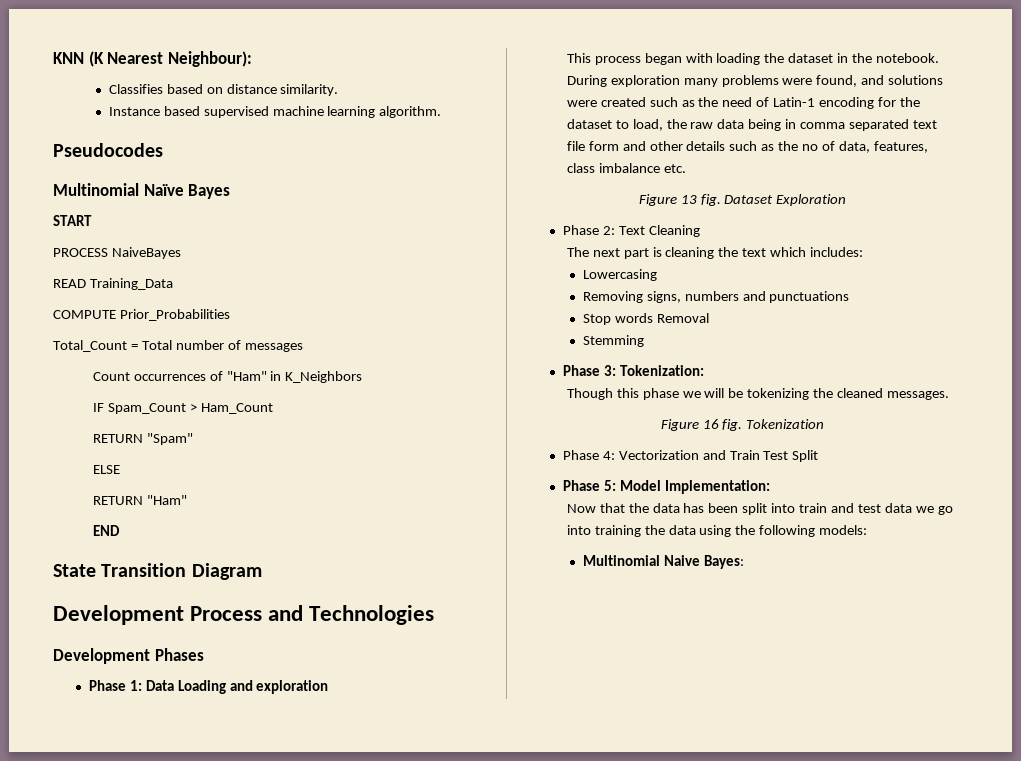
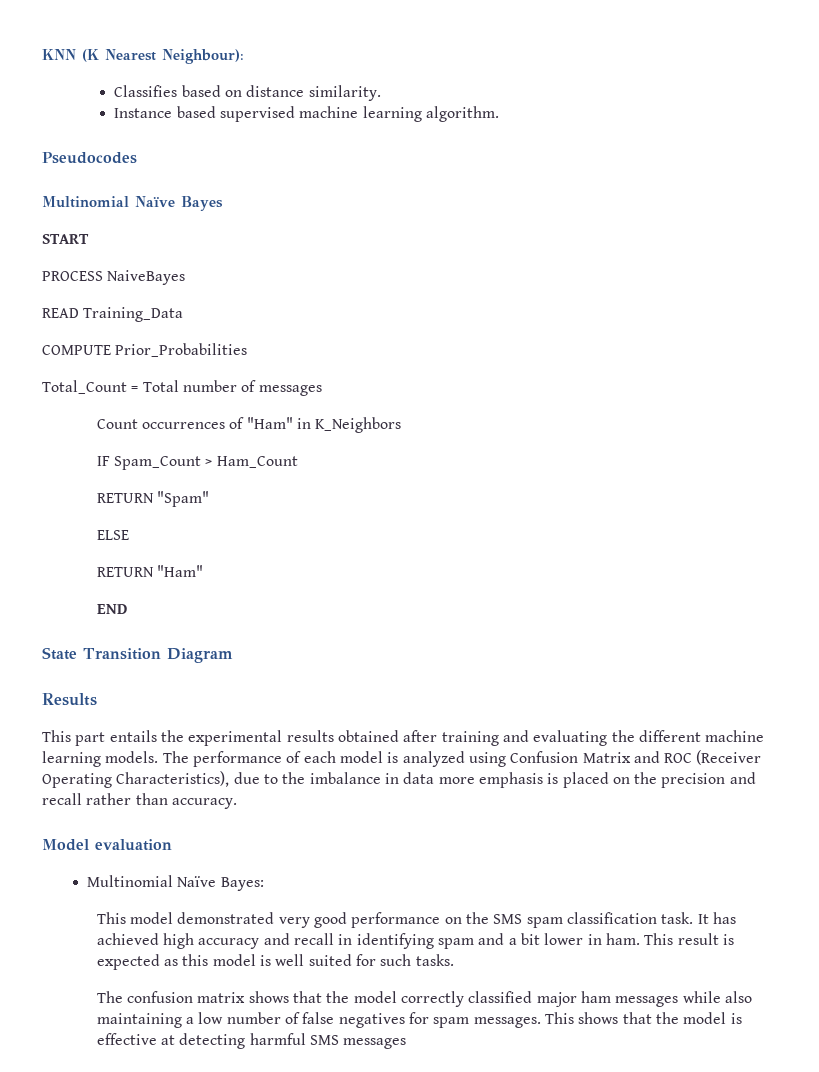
[53,605,435,625] [53,648,204,664] [88,680,329,694] [566,53,940,65] [566,75,944,87] [566,97,920,109] [566,119,937,131] [566,141,928,153] [566,163,686,173] [638,194,847,206] [562,225,700,237] [566,247,864,259] [582,269,657,281] [582,291,850,303] [582,313,709,325] [582,335,644,347] [562,365,704,376] [566,388,950,400] [660,419,825,431] [562,450,819,462] [562,480,770,494] [566,503,953,515] [566,525,868,537] [582,555,744,569] Development Process and Technologies // Development Phases // Phase 1: Data Loading and exploration // This process began with loading the dataset in the notebook. During exploration many problems were found, and solutions were created such as the need of Latin-1 encoding for the dataset to load, the raw data being in comma separated text file form and other details such as the no of data, features, class imbalance etc. // Figure 13 fig. Dataset Exploration // Phase 2: Text Cleaning // The next part is cleaning the text which includes: // Lowercasing // Removing signs, numbers and punctuations // Stop words Removal // Stemming // Phase 3: Tokenization: // Though this phase we will be tokenizing the cleaned messages. // Figure 16 fig. Tokenization // Phase 4: Vectorization and Train Test Split // Phase 5: Model Implementation: // Now that the data has been split into train and test data we go into training the data using the following models: // Multinomial Naive Bayes: -> [42,693,97,706] [42,730,765,746] [42,750,762,767] [42,771,756,788] [42,793,237,809] [42,839,172,851] [87,875,264,891] [96,912,737,928] [96,933,734,949] [96,954,454,970] [96,991,753,1007] [96,1012,742,1028] [96,1033,407,1049] Results // This part entails the experimental results obtained after training and evaluating the different machine learning models. The performance of each model is analyzed using Confusion Matrix and ROC (Receiver Operating Characteristics), due to the imbalance in data more emphasis is placed on the precision and recall rather than accuracy. // Model evaluation // Multinomial Naïve Bayes: // This model demonstrated very good performance on the SMS spam classification task. It has achieved high accuracy and recall in identifying spam and a bit lower in ham. This result is expected as this model is well suited for such tasks. // The confusion matrix shows that the model correctly classified major ham messages while also maintaining a low number of false negatives for spam messages. This shows that the model is effective at detecting harmful SMS messages

